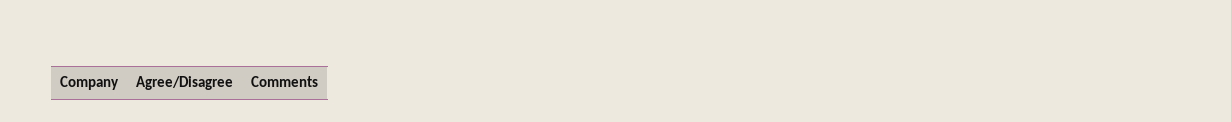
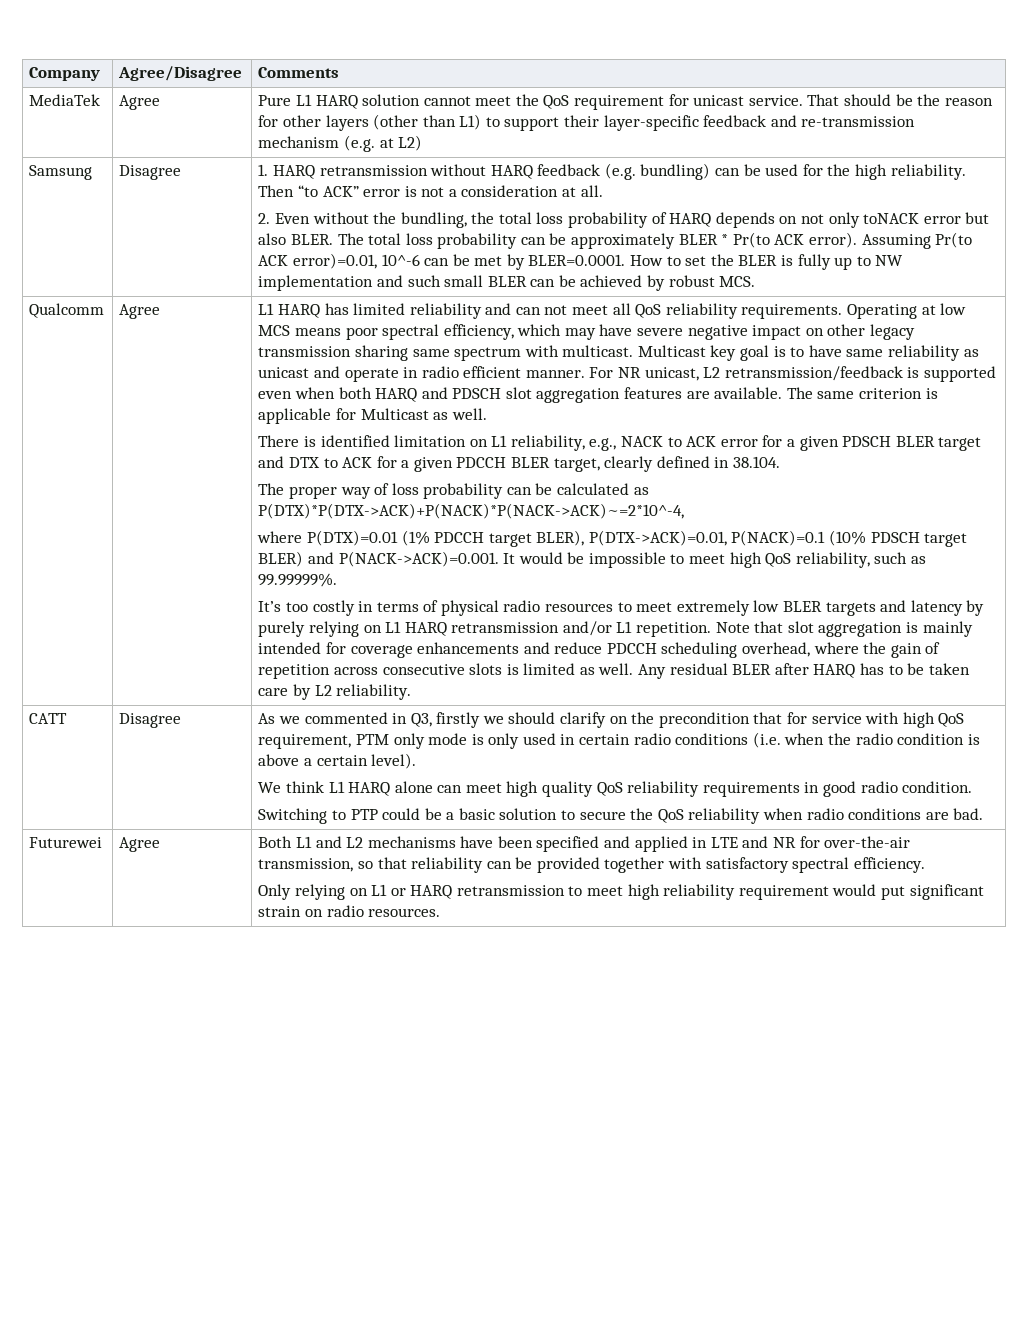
(318, 81) none -> [29,94,101,106] [119,95,161,110] [258,94,993,110] [258,114,916,131] [258,135,423,152] [29,165,93,180] [119,165,182,180] [258,163,966,180] [258,185,603,197] [258,212,990,228] [258,232,973,249] [258,253,904,270] [258,275,756,291] [29,303,105,318] [119,304,161,319] [258,303,967,319] [258,324,915,340] [258,345,979,361] [258,366,996,382] [258,387,938,403] [258,408,487,424] [258,435,982,451] [258,456,780,472] [258,483,649,499] [258,503,685,519] [257,530,968,547] [258,551,926,568] [258,573,338,587] [258,600,985,616] [258,621,973,637] [258,642,941,658] [258,663,970,679] [258,684,412,700] [29,713,68,724] [119,713,182,728] [258,712,965,728] [258,732,980,749] [258,753,417,769] [258,781,973,797] [258,808,984,824] [29,837,103,848] [119,837,161,852] [258,836,911,852] [258,857,925,873] [258,884,984,900] [258,905,441,917] // MediaTek | Agree | Pure L1 HARQ solution cannot meet the QoS requirement for unicast service. That should be the reason for other layers (other than L1) to support their layer-specific feedback and re-transmission mechanism (e.g. at L2) // Samsung | Disagree | 1. HARQ retransmission without HARQ feedback (e.g. bundling) can be used for the high reliability. Then “to ACK” error is not a consideration at all. // 2. Even without the bundling, the total loss probability of HARQ depends on not only toNACK error but also BLER. The total loss probability can be approximately BLER * Pr(to ACK error). Assuming Pr(to ACK error)=0.01, 10^-6 can be met by BLER=0.0001. How to set the BLER is fully up to NW implementation and such small BLER can be achieved by robust MCS. // Qualcomm | Agree | L1 HARQ has limited reliability and can not meet all QoS reliability requirements. Operating at low MCS means poor spectral efficiency, which may have severe negative impact on other legacy transmission sharing same spectrum with multicast. Multicast key goal is to have same reliability as unicast and operate in radio efficient manner. For NR unicast, L2 retransmission/feedback is supported even when both HARQ and PDSCH slot aggregation features are available. The same criterion is applicable for Multicast as well. // There is identified limitation on L1 reliability, e.g., NACK to ACK error for a given PDSCH BLER target and DTX to ACK for a given PDCCH BLER target, clearly defined in 38.104. // The proper way of loss probability can be calculated as P(DTX)*P(DTX->ACK)+P(NACK)*P(NACK->ACK)~=2*10^-4, // where P(DTX)=0.01 (1% PDCCH target BLER), P(DTX->ACK)=0.01, P(NACK)=0.1 (10% PDSCH target BLER) and P(NACK->ACK)=0.001. It would be impossible to meet high QoS reliability, such as 99.99999%. // It’s too costly in terms of physical radio resources to meet extremely low BLER targets and latency by purely relying on L1 HARQ retransmission and/or L1 repetition. Note that slot aggregation is mainly intended for coverage enhancements and reduce PDCCH scheduling overhead, where the gain of repetition across consecutive slots is limited as well. Any residual BLER after HARQ has to be taken care by L2 reliability. // CATT | Disagree | As we commented in Q3, firstly we should clarify on the precondition that for service with high QoS requirement, PTM only mode is only used in certain radio conditions (i.e. when the radio condition is above a certain level). // We think L1 HARQ alone can meet high quality QoS reliability requirements in good radio condition. // Switching to PTP could be a basic solution to secure the QoS reliability when radio conditions are bad. // Futurewei | Agree | Both L1 and L2 mechanisms have been specified and applied in LTE and NR for over-the-air transmission, so that reliability can be provided together with satisfactory spectral efficiency. // Only relying on L1 or HARQ retransmission to meet high reliability requirement would put significant strain on radio resources.

